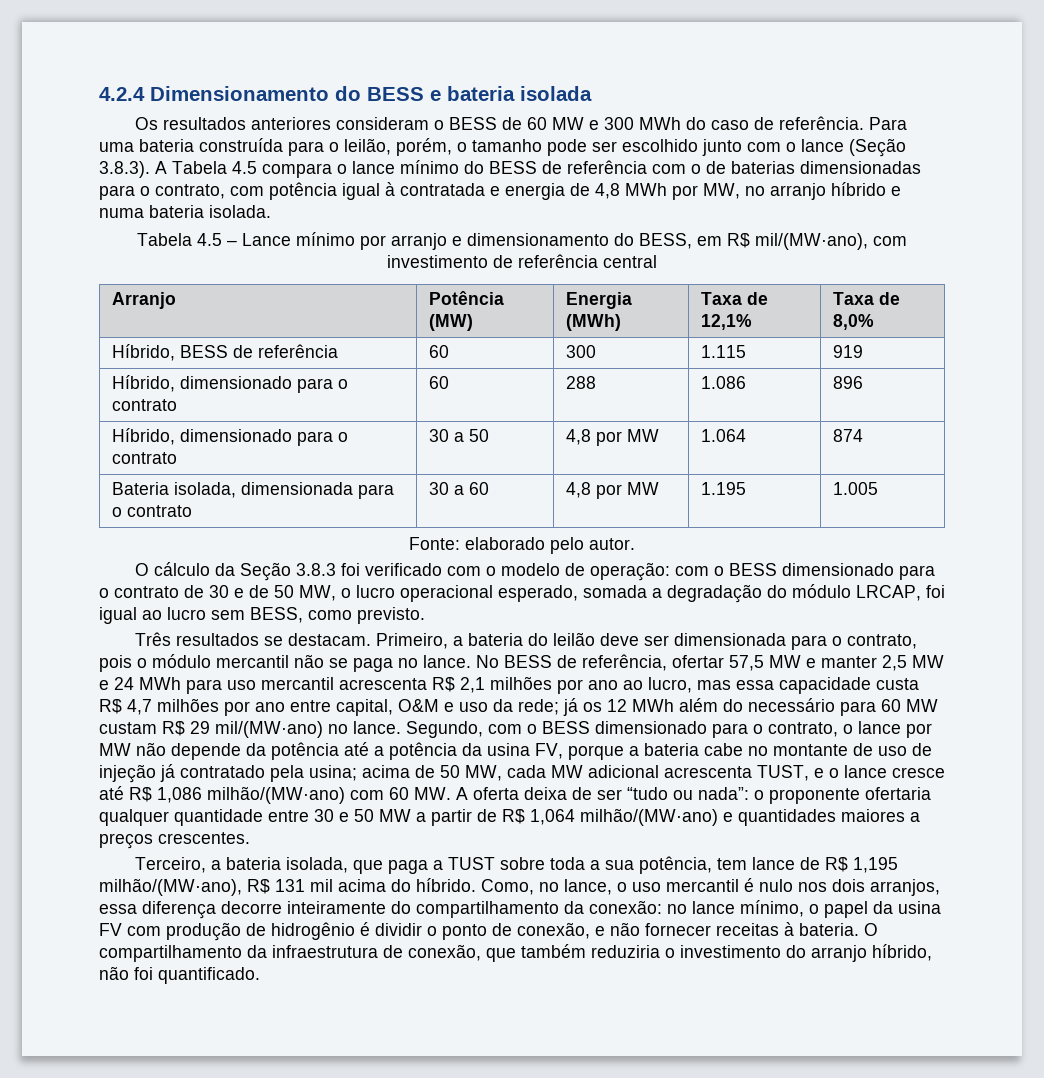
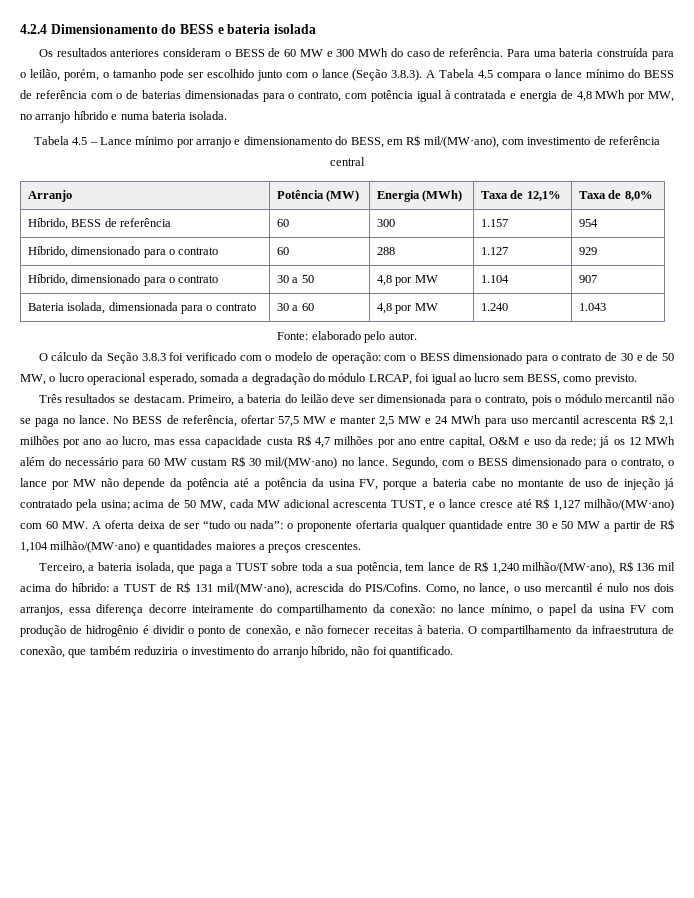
[701,345,747,358] [833,345,864,358] 1.115 | 919 -> [480,219,508,227] [578,219,598,227] 1.157 | 954
[701,376,747,389] [833,376,864,389] 1.086 | 896 -> [480,247,508,255] [578,247,597,255] 1.127 | 929
[701,429,747,442] [833,429,864,442] 1.064 | 874 -> [480,275,509,283] [578,275,597,283] 1.104 | 907
[701,482,747,495] [833,482,879,495] 1.195 | 1.005 -> [480,303,508,311] [578,303,606,311] 1.240 | 1.043
[190,721,210,734] 29 -> [249,458,262,466] 30
[157,787,202,803] 1,086 -> [553,500,581,511] 1,127
[530,809,575,825] 1,064 -> [20,542,48,553] 1,104
[852,857,898,873] 1,195 -> [491,563,519,574] 1,240
[275,879,305,892] 131 -> [636,563,655,571] 136
[416,878,476,892] híbrido. -> [71,582,422,595] híbrido: a TUST de R$ 131 mil/(MW·ano), acrescida do PIS/Cofins.

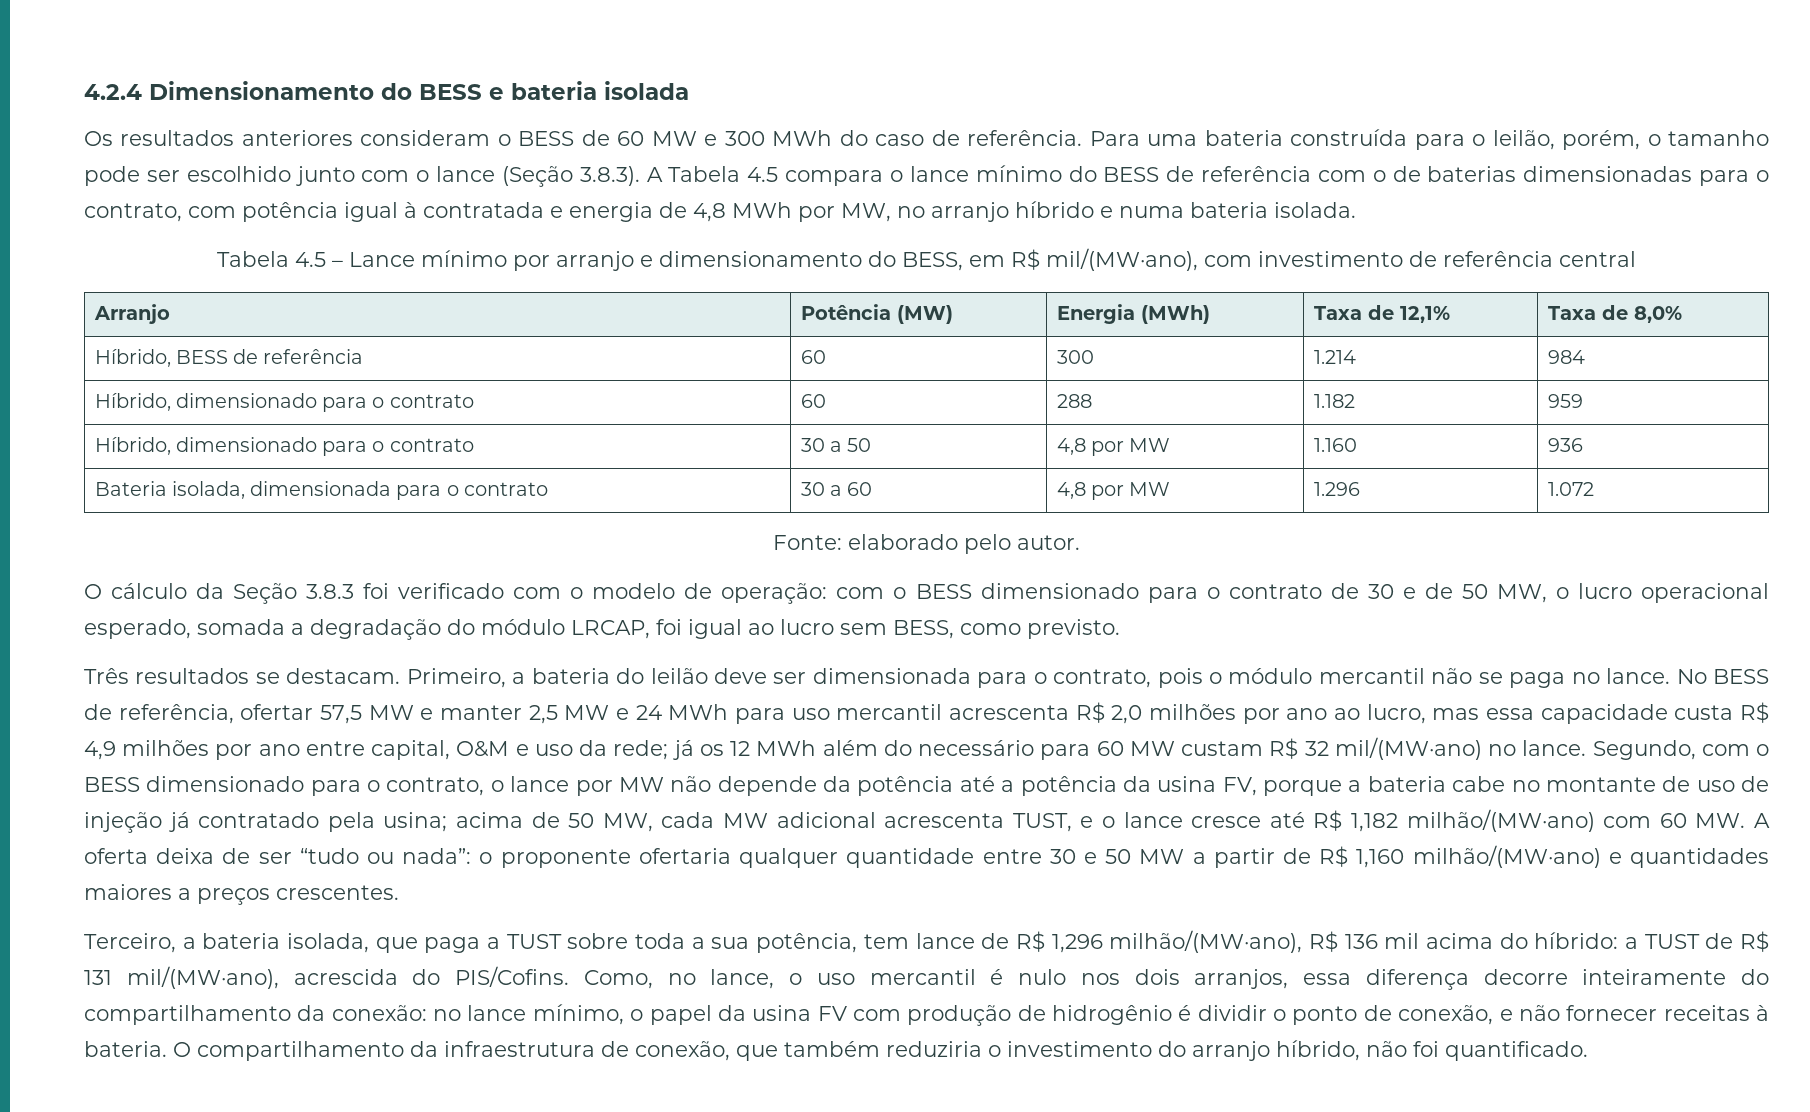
[480,219,508,227] [578,219,598,227] 1.157 | 954 -> [1313,350,1356,364] [1547,350,1585,364] 1.214 | 984
[480,247,508,255] [578,247,597,255] 1.127 | 929 -> [1313,394,1355,408] [1547,394,1583,408] 1.182 | 959
[480,275,509,283] [578,275,597,283] 1.104 | 907 -> [1313,438,1357,452] [1547,438,1583,452] 1.160 | 936
[480,303,508,311] [578,303,606,311] 1.240 | 1.043 -> [1313,482,1360,496] [1547,482,1594,496] 1.296 | 1.072
[658,416,674,427] 2,1 -> [1111,705,1143,724] 2,0
[315,437,331,448] 4,7 -> [84,741,116,760] 4,9
[249,458,262,466] 30 -> [1304,741,1329,756] 32
[553,500,581,511] 1,127 -> [1350,813,1398,832] 1,182
[20,542,48,553] 1,104 -> [1356,849,1405,868] 1,160
[491,563,519,574] 1,240 -> [1051,934,1103,953] 1,296

